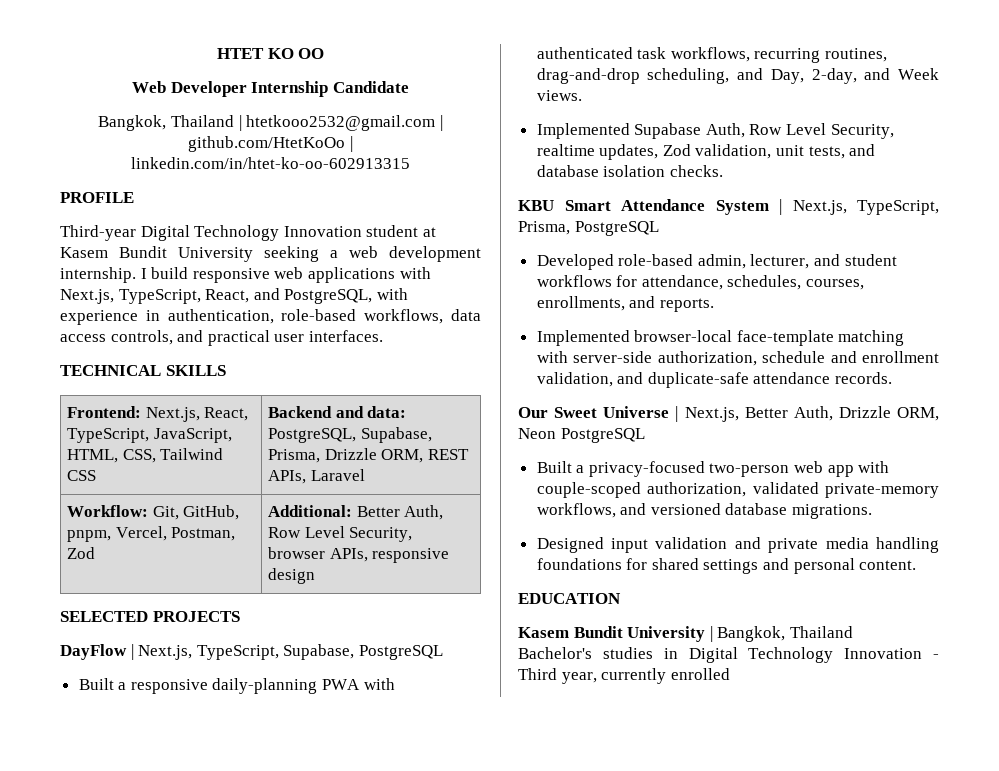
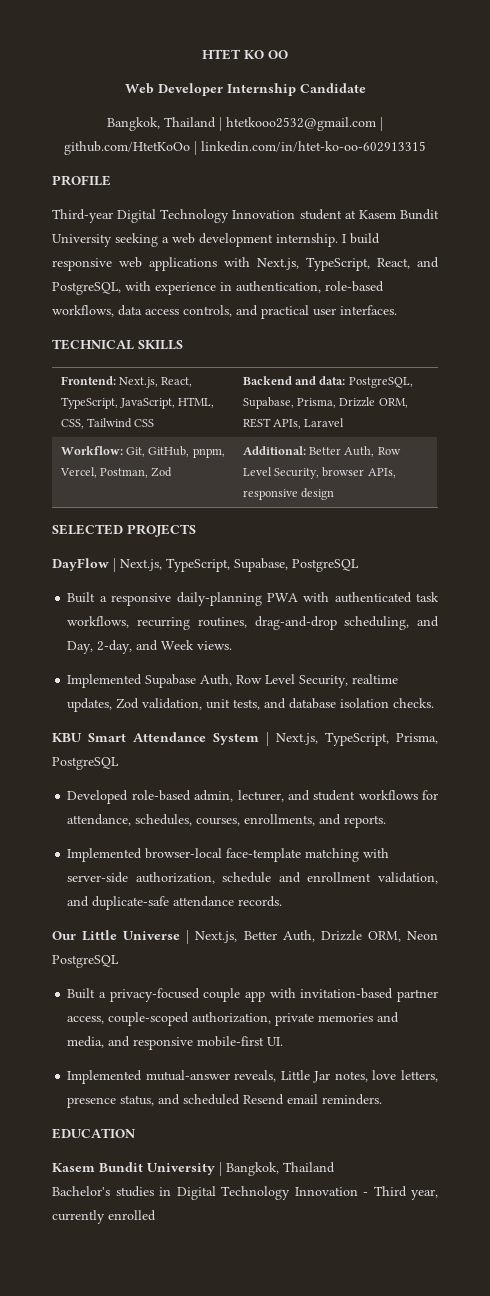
[554,407,598,418] Sweet -> [82,930,118,941] Little
[709,461,890,477] [536,482,939,498] [536,503,873,519] [536,537,939,553] [536,558,917,574] two-person web app with couple-scoped authorization, validated private-memory workflows, and versioned database migrations. // Designed input validation and private media handling foundations for shared settings and personal content. -> [203,988,439,1002] [67,1012,400,1026] [67,1036,284,1050] [67,1070,439,1084] [67,1094,383,1108] couple app with invitation-based partner access, couple-scoped authorization, private memories and media, and responsive mobile-first UI. // Implemented mutual-answer reveals, Little Jar notes, love letters, presence status, and scheduled Resend email reminders.

